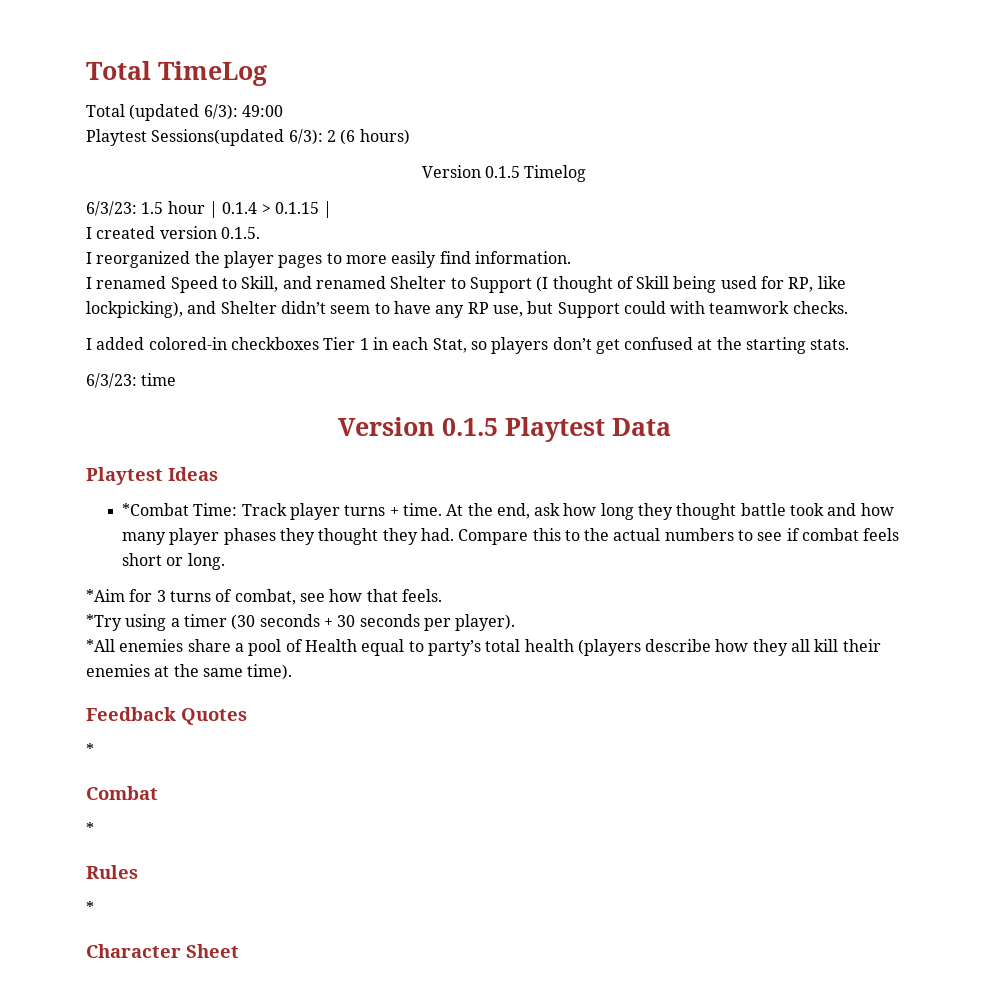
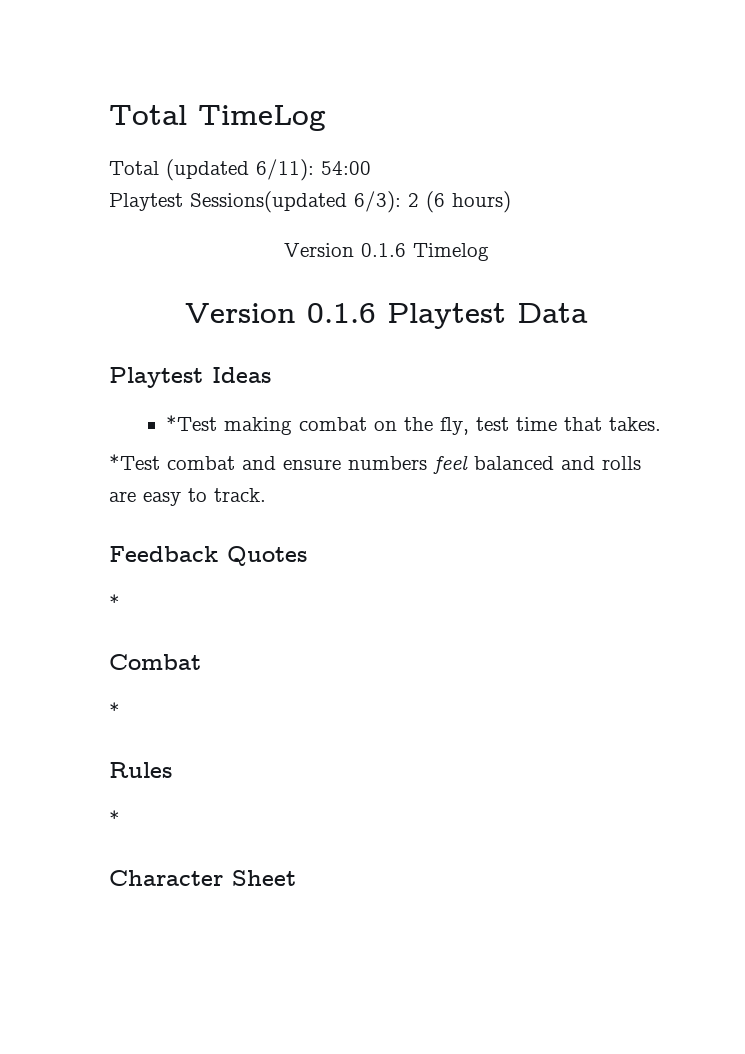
[203,104,283,120] 6/3): 49:00 -> [256,159,371,181] 6/11): 54:00
[485,166,520,178] 0.1.5 -> [360,243,406,257] 0.1.6
[86,201,333,218] [86,226,260,239] [86,251,571,268] [86,276,846,293] [86,301,848,318] [86,337,850,354] [86,373,177,388] [337,417,498,436] // 6/3/23: 1.5 hour | 0.1.4 > 0.1.15 | // I created version 0.1.5. // I reorganized the player pages to more easily find information. // I renamed Speed to Skill, and renamed Shelter to Support (I thought of Skill being used for RP, like lockpicking), and Shelter didn’t seem to have any RP use, but Support could with teamwork checks. // I added colored-in checkboxes Tier 1 in each Stat, so players don’t get confused at the starting stats. // 6/3/23: time // Version 0.1.5 -> [185,303,376,323] // Version 0.1.6
[121,503,894,520] [121,528,900,545] [121,553,225,570] [86,589,442,605] [86,614,516,631] [86,639,881,656] [86,664,293,680] *Combat Time: Track player turns + time. At the end, ask how long they thought battle took and how many player phases they thought they had. Compare this to the actual numbers to see if combat feels short or long. // *Aim for 3 turns of combat, see how that feels. // *Try using a timer (30 seconds + 30 seconds per player). // *All enemies share a pool of Health equal to party’s total health (players describe how they all kill their enemies at the same time). -> [166,415,662,435] [109,454,641,474] [109,488,266,506] *Test making combat on the fly, test time that takes. // *Test combat and ensure numbers feel balanced and rolls are easy to track.

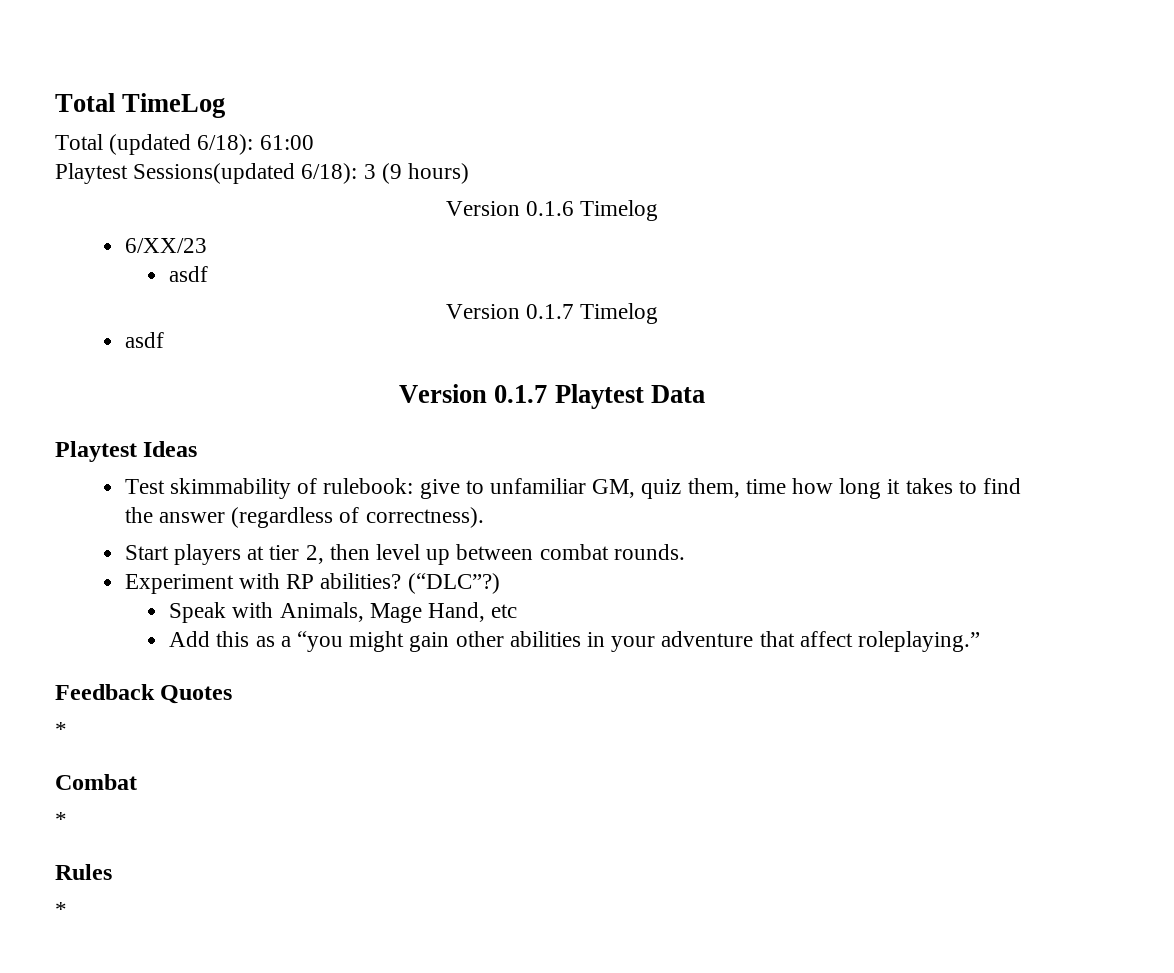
[256,159,371,181] 6/11): 54:00 -> [197,134,314,155] 6/18): 61:00
[354,191,445,213] 6/3): 2 (6 -> [301,163,402,184] 6/18): 3 (9
[185,303,376,323] // Version 0.1.6 -> [124,238,207,253] [169,266,209,282] [445,303,659,324] [124,332,164,348] [399,384,548,403] // 6/XX/23 // asdf // Version 0.1.7 Timelog // asdf // Version 0.1.7
[166,415,662,435] [109,454,641,474] [109,488,266,506] *Test making combat on the fly, test time that takes. // *Test combat and ensure numbers feel balanced and rolls are easy to track. -> [124,478,1022,499] [124,507,484,528] [124,544,685,565] [124,573,500,594] [169,602,518,623] [169,631,981,652] Test skimmability of rulebook: give to unfamiliar GM, quiz them, time how long it takes to find the answer (regardless of correctness). // Start players at tier 2, then level up between combat rounds. // Experiment with RP abilities? (“DLC”?) // Speak with Animals, Mage Hand, etc // Add this as a “you might gain other abilities in your adventure that affect roleplaying.”
[109,870,296,886] // Character Sheet -> (67, 909) none

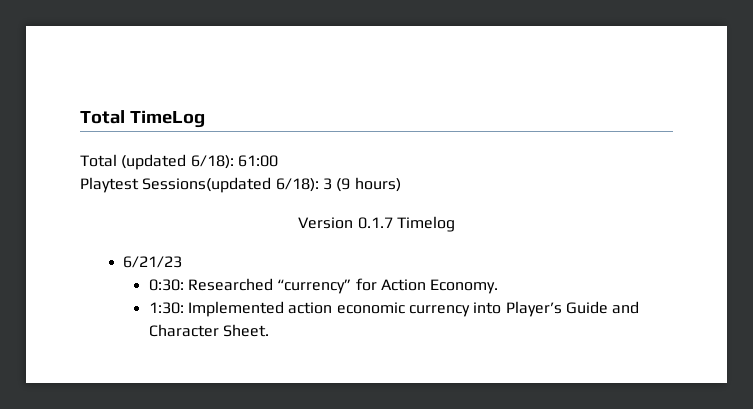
[526,200,659,221] [124,238,207,253] [169,266,209,282] [445,303,659,324] [124,332,164,348] [399,384,705,409] [55,441,198,462] [124,478,1022,499] [124,507,484,528] [124,544,685,565] [124,573,500,594] [169,602,518,623] [169,631,981,652] [55,684,233,704] [55,722,67,737] [55,774,137,790] [55,812,67,827] [55,864,112,880] [55,902,67,917] 0.1.6 Timelog // 6/XX/23 // asdf // Version 0.1.7 Timelog // asdf // Version 0.1.7 Playtest Data // Playtest Ideas // Test skimmability of rulebook: give to unfamiliar GM, quiz them, time how long it takes to find the answer (regardless of correctness). // Start players at tier 2, then level up between combat rounds. // Experiment with RP abilities? (“DLC”?) // Speak with Animals, Mage Hand, etc // Add this as a “you might gain other abilities in your adventure that affect roleplaying.” // Feedback Quotes // * // Combat // * // Rules // * -> [357,216,455,232] [123,256,183,268] [148,278,499,294] [148,301,640,317] [148,324,270,337] 0.1.7 Timelog // 6/21/23 // 0:30: Researched “currency” for Action Economy. // 1:30: Implemented action economic currency into Player’s Guide and Character Sheet.

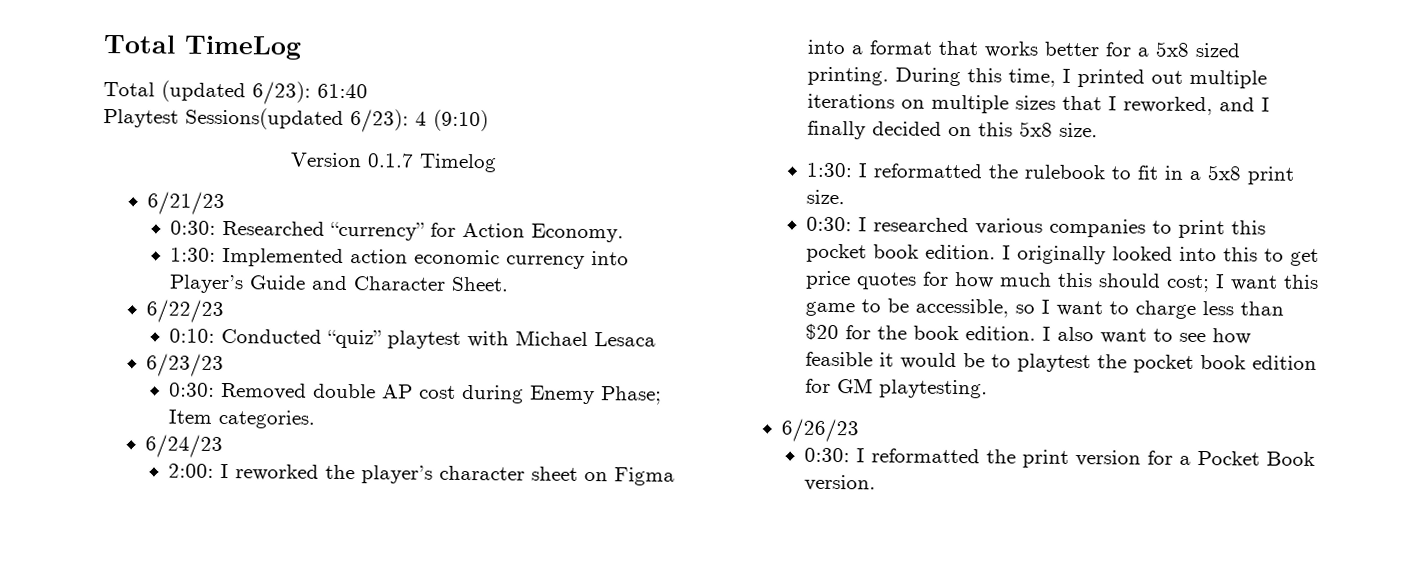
[190,155,278,169] 6/18): 61:00 -> [252,81,368,105] 6/23): 61:40
[275,177,401,192] 6/18): 3 (9 hours) -> [350,109,489,133] 6/23): 4 (9:10)
(270, 330) none -> [146,299,225,324] [169,328,657,349] [146,353,225,378] [169,382,663,405] [168,409,316,429] [145,434,224,459] [168,463,676,486] [807,39,1242,58] [807,66,1268,89] [807,93,1271,116] [807,120,1099,140] [806,162,1295,185] [806,189,846,205] [806,216,1267,239] [806,243,1320,266] [805,270,1320,293] [805,298,1285,319] [805,323,1252,345] [805,351,1318,373] [805,378,989,399] [781,418,860,443] [804,447,1316,468] [804,474,877,492] // 6/22/23 // 0:10: Conducted “quiz” playtest with Michael Lesaca // 6/23/23 // 0:30: Removed double AP cost during Enemy Phase; Item categories. // 6/24/23 // 2:00: I reworked the player’s character sheet on Figma into a format that works better for a 5x8 sized printing. During this time, I printed out multiple iterations on multiple sizes that I reworked, and I finally decided on this 5x8 size. // 1:30: I reformatted the rulebook to fit in a 5x8 print size. // 0:30: I researched various companies to print this pocket book edition. I originally looked into this to get price quotes for how much this should cost; I want this game to be accessible, so I want to charge less than $20 for the book edition. I also want to see how feasible it would be to playtest the pocket book edition for GM playtesting. // 6/26/23 // 0:30: I reformatted the print version for a Pocket Book version.

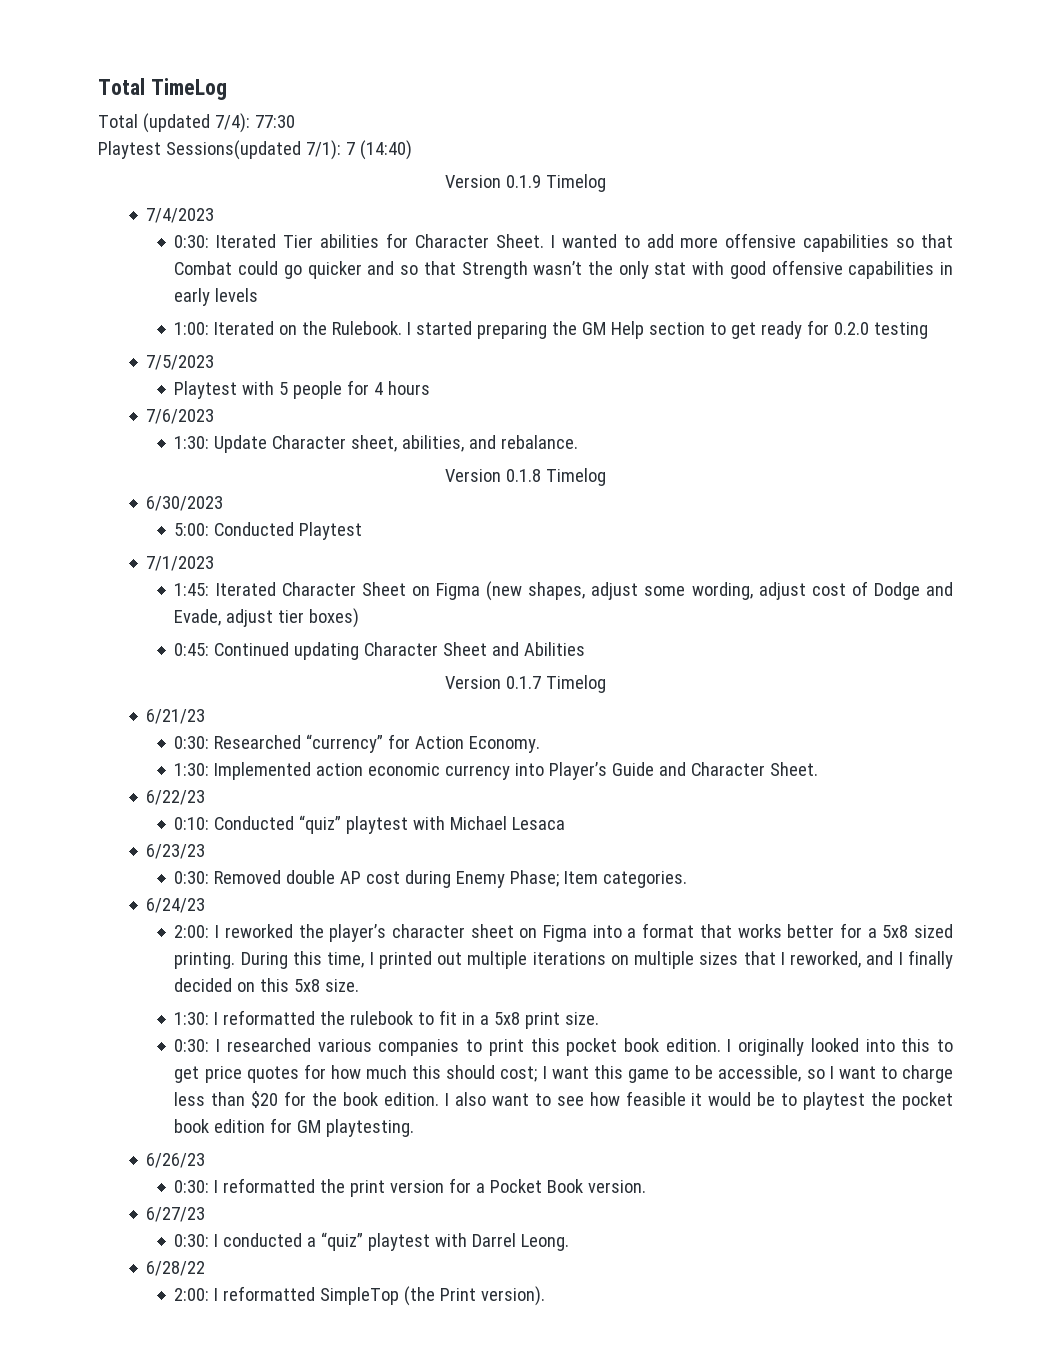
[252,81,368,105] 6/23): 61:40 -> [214,113,295,133] 7/4): 77:30
[350,109,489,133] 6/23): 4 (9:10) -> [305,140,412,160] [445,174,606,192] [146,208,215,223] [174,233,954,252] [174,260,953,279] [174,288,259,306] [174,320,929,339] [146,355,215,370] [174,380,431,399] [146,409,215,424] [174,435,579,453] [445,468,606,486] [146,496,224,511] [174,522,363,540] [146,556,215,571] [174,581,953,601] [174,608,360,628] [174,642,586,660] 7/1): 7 (14:40) // Version 0.1.9 Timelog // 7/4/2023 // 0:30: Iterated Tier abilities for Character Sheet. I wanted to add more offensive capabilities so that Combat could go quicker and so that Strength wasn’t the only stat with good offensive capabilities in early levels // 1:00: Iterated on the Rulebook. I started preparing the GM Help section to get ready for 0.2.0 testing // 7/5/2023 // Playtest with 5 people for 4 hours // 7/6/2023 // 1:30: Update Character sheet, abilities, and rebalance. // Version 0.1.8 Timelog // 6/30/2023 // 5:00: Conducted Playtest // 7/1/2023 // 1:45: Iterated Character Sheet on Figma (new shapes, adjust some wording, adjust cost of Dodge and Evade, adjust tier boxes) // 0:45: Continued updating Character Sheet and Abilities
(877, 483) none -> [146,1207,206,1222] [174,1232,570,1251] [146,1261,206,1276] [174,1286,546,1306] // 6/27/23 // 0:30: I conducted a “quiz” playtest with Darrel Leong. // 6/28/22 // 2:00: I reformatted SimpleTop (the Print version).

